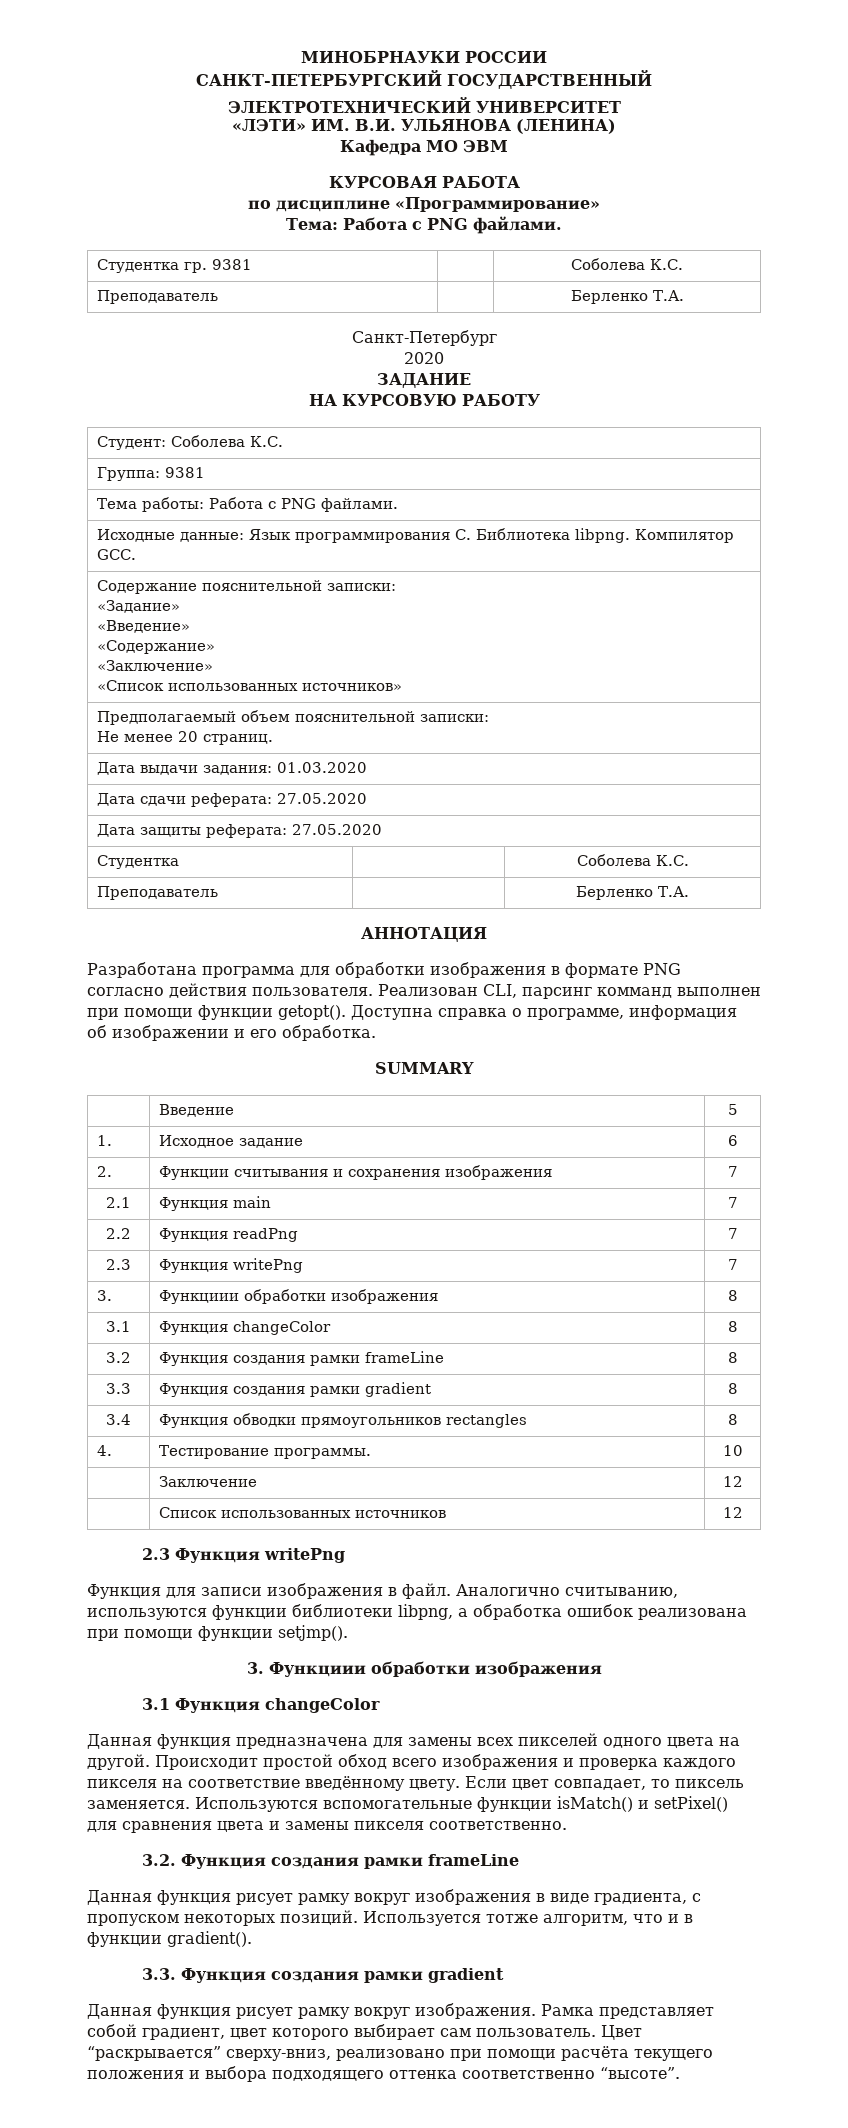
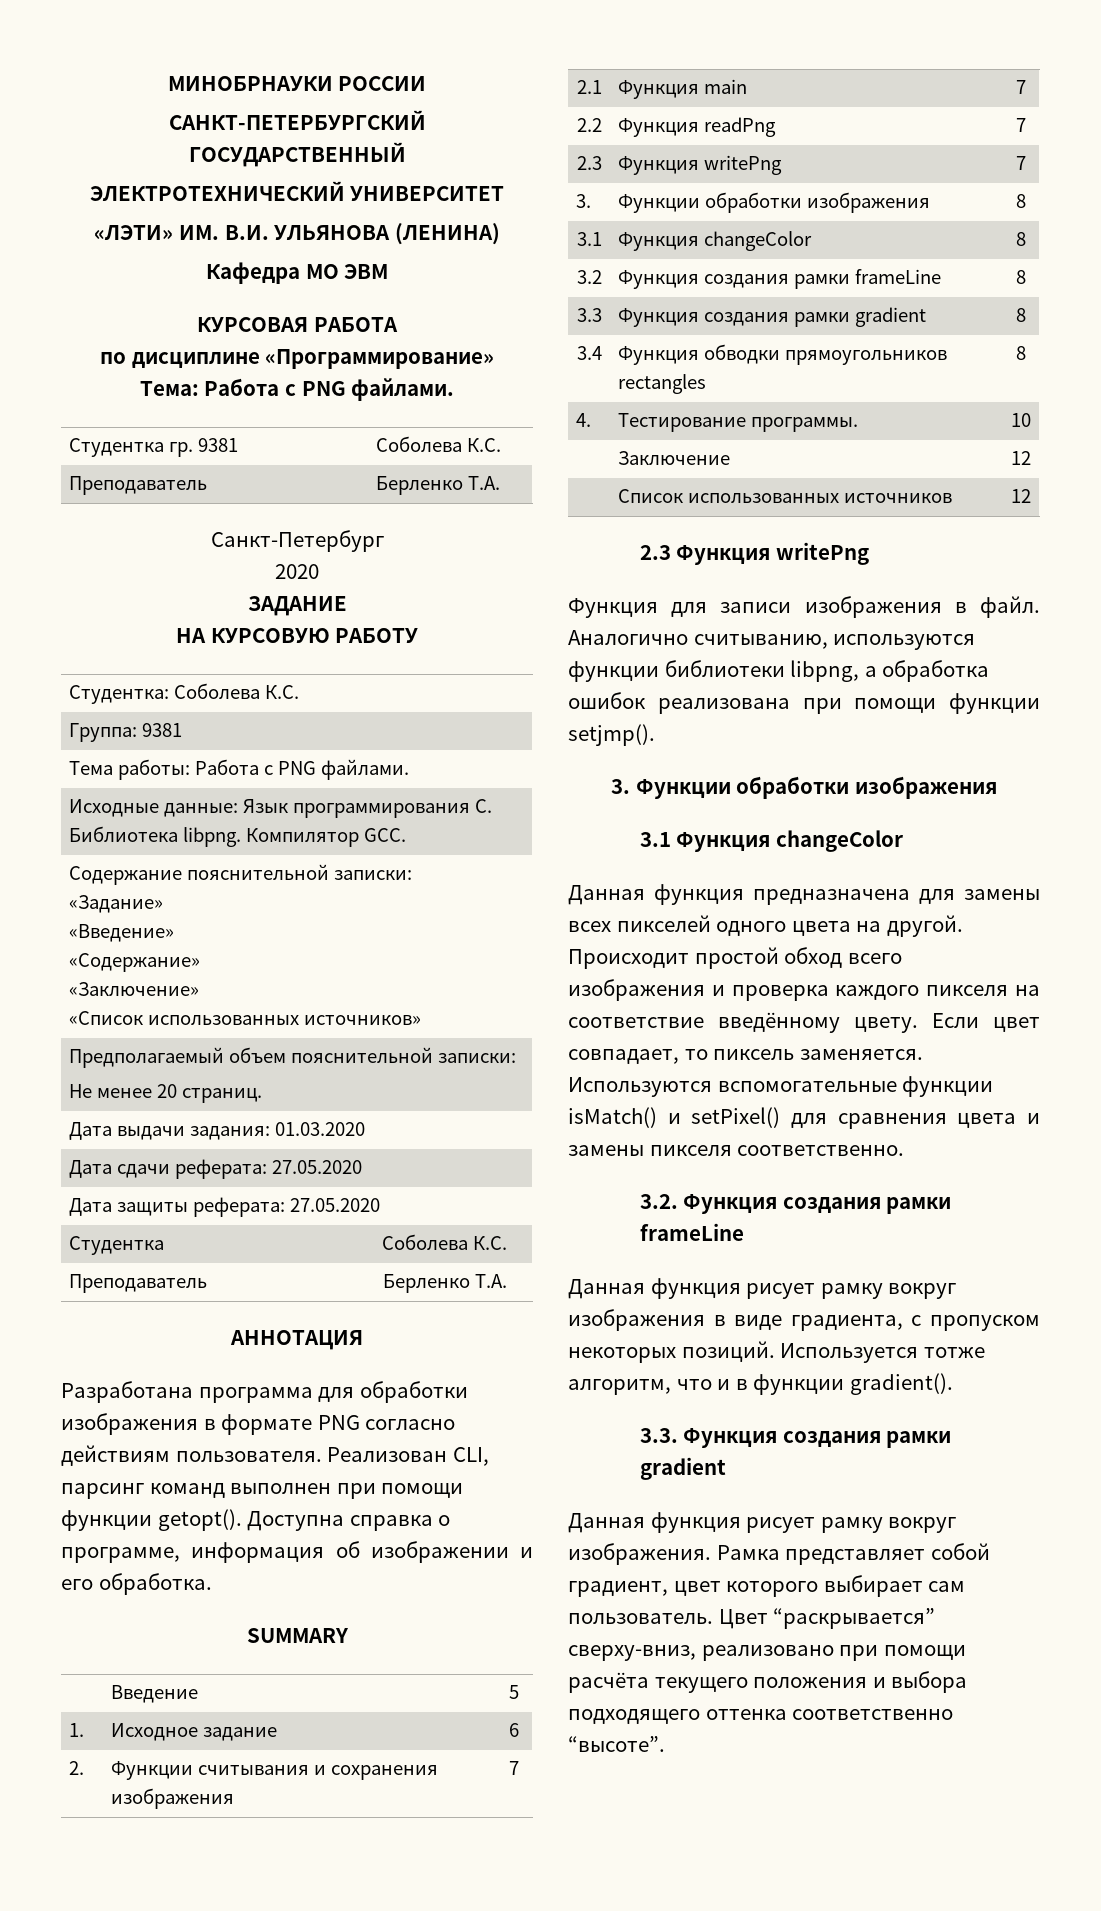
[97,436,167,450] Студент: -> [69,685,170,704] Студентка:
[169,983,247,998] действия -> [61,1445,170,1466] действиям
[597,987,672,998] комманд -> [149,1483,225,1498] команд
[159,1290,240,1304] Функциии -> [618,194,701,213] Функции
[268,1662,366,1677] Функциии -> [635,779,731,799] Функции

